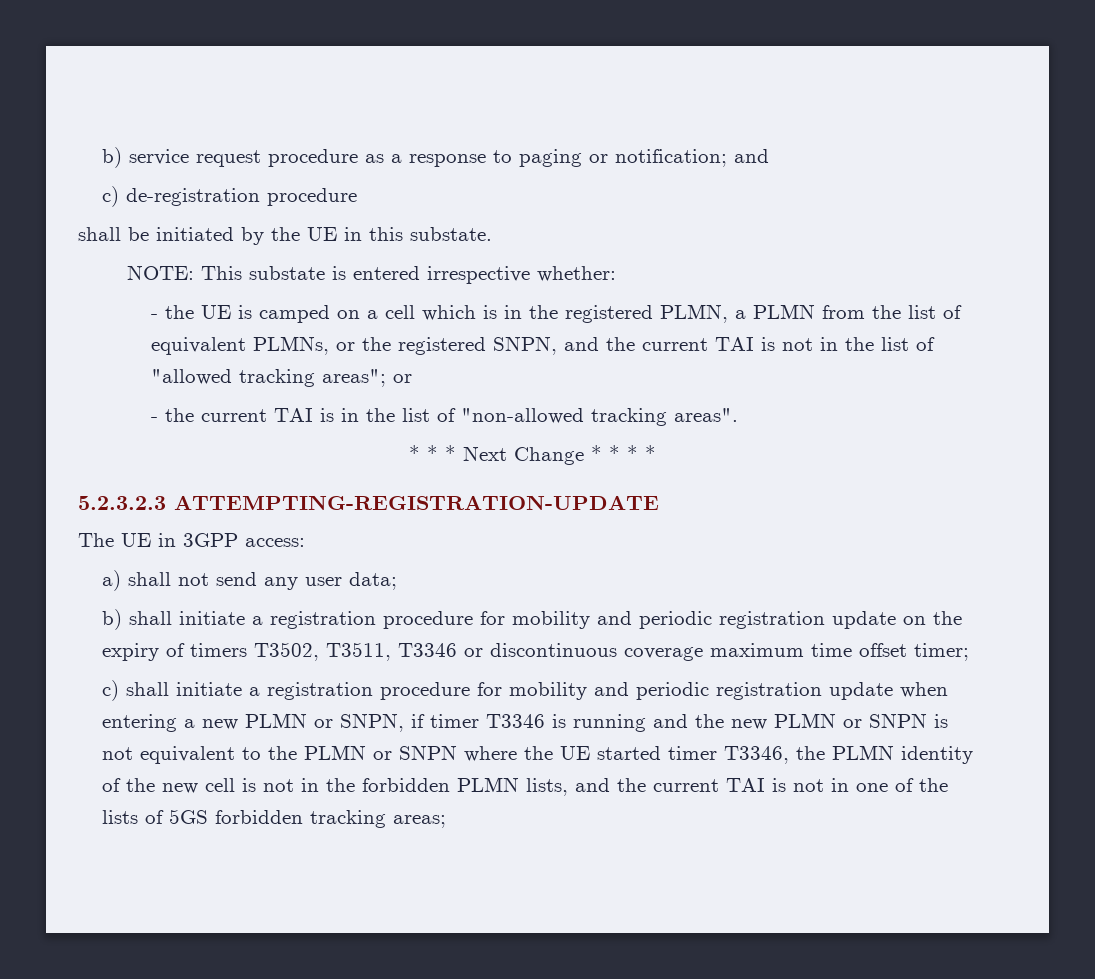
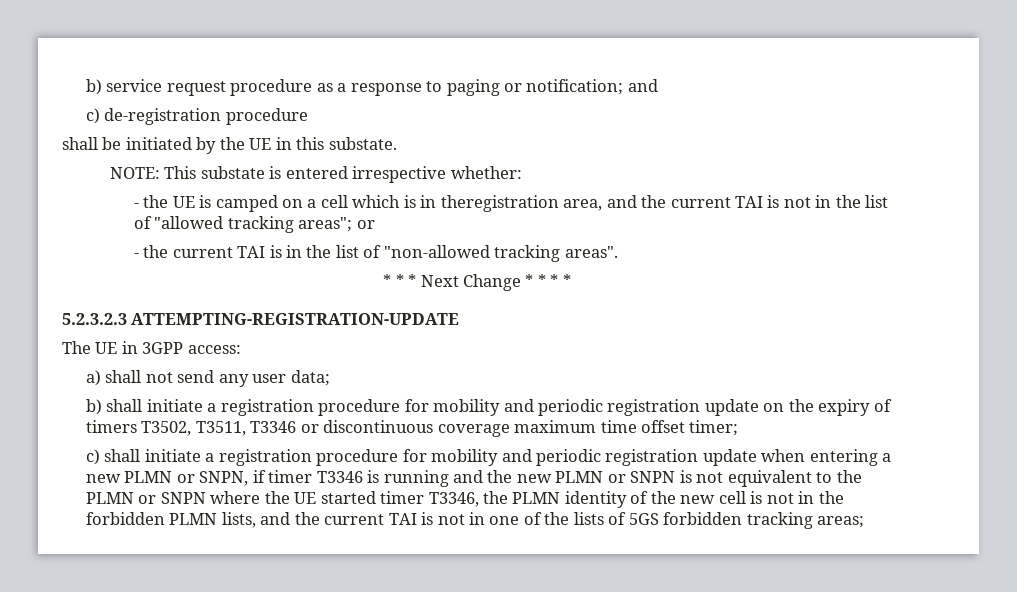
[529,304,963,323] [151,336,558,355] the registered PLMN, a PLMN from the list of equivalent PLMNs, or the registered SNPN, -> [440,195,603,212] theregistration area,

